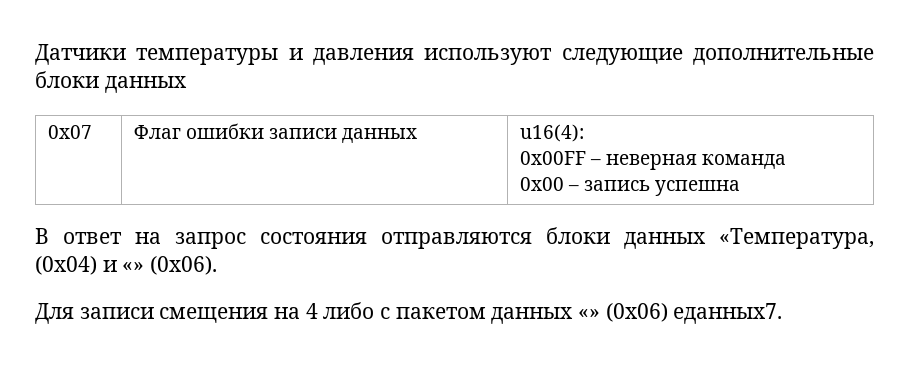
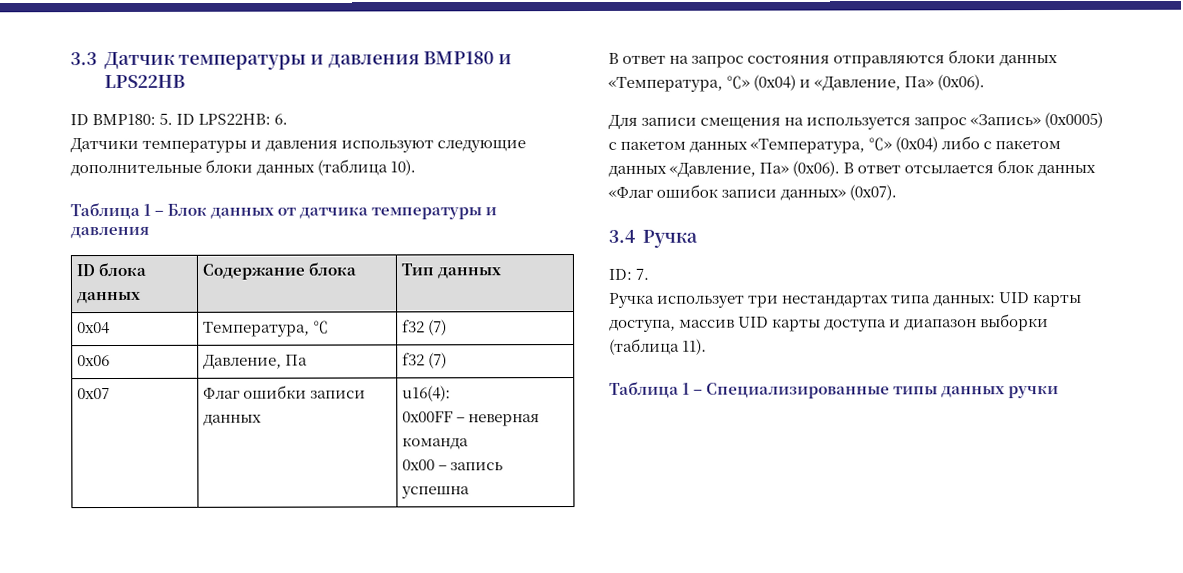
(35, 54) none -> [70,51,513,70] [103,74,185,89] [70,112,289,126] 3.3 Датчик температуры и давления BMP180 и LPS22HB // ID BMP180: 5. ID LPS22HB: 6. //
(187, 84) none -> [317,159,417,176] [70,202,498,220] [70,226,149,239] [76,262,147,277] [77,291,142,304] [202,262,357,280] [401,263,502,279] [77,322,111,335] [203,320,330,337] [402,319,448,336] [77,355,111,367] [203,354,309,370] [402,352,448,369] (таблица 10). // Таблица 1 – Блок данных от датчика температуры и давления // ID блока данных | Содержание блока | Тип данных // 0x04 | Температура, ℃ | f32 (7) // 0x06 | Давление, Па | f32 (7)
(874, 238) none -> [726,75,751,89] ℃»
[122,262,145,272] «» -> [814,76,935,92] «Давление, Па»
[305,302,783,324] 4 либо с пакетом данных «» (0x06) еданных7. -> [806,111,1104,130] [608,136,1062,154] [608,160,1097,178] [608,184,898,201] [608,229,698,248] [608,268,650,280] [609,292,1083,308] [609,314,1050,332] [609,338,708,355] [609,381,1060,399] используется запрос «Запись» (0x0005) c пакетом данных «Температура, ℃» (0x04) либо с пакетом данных «Давление, Па» (0x06). В ответ отсылается блок данных «Флаг ошибок записи данных» (0x07). // 3.4 Ручка // ID: 7. // Ручка использует три нестандартах типа данных: UID карты доступа, массив UID карты доступа и диапазон выборки (таблица 11). // Таблица 1 – Специализированные типы данных ручки

